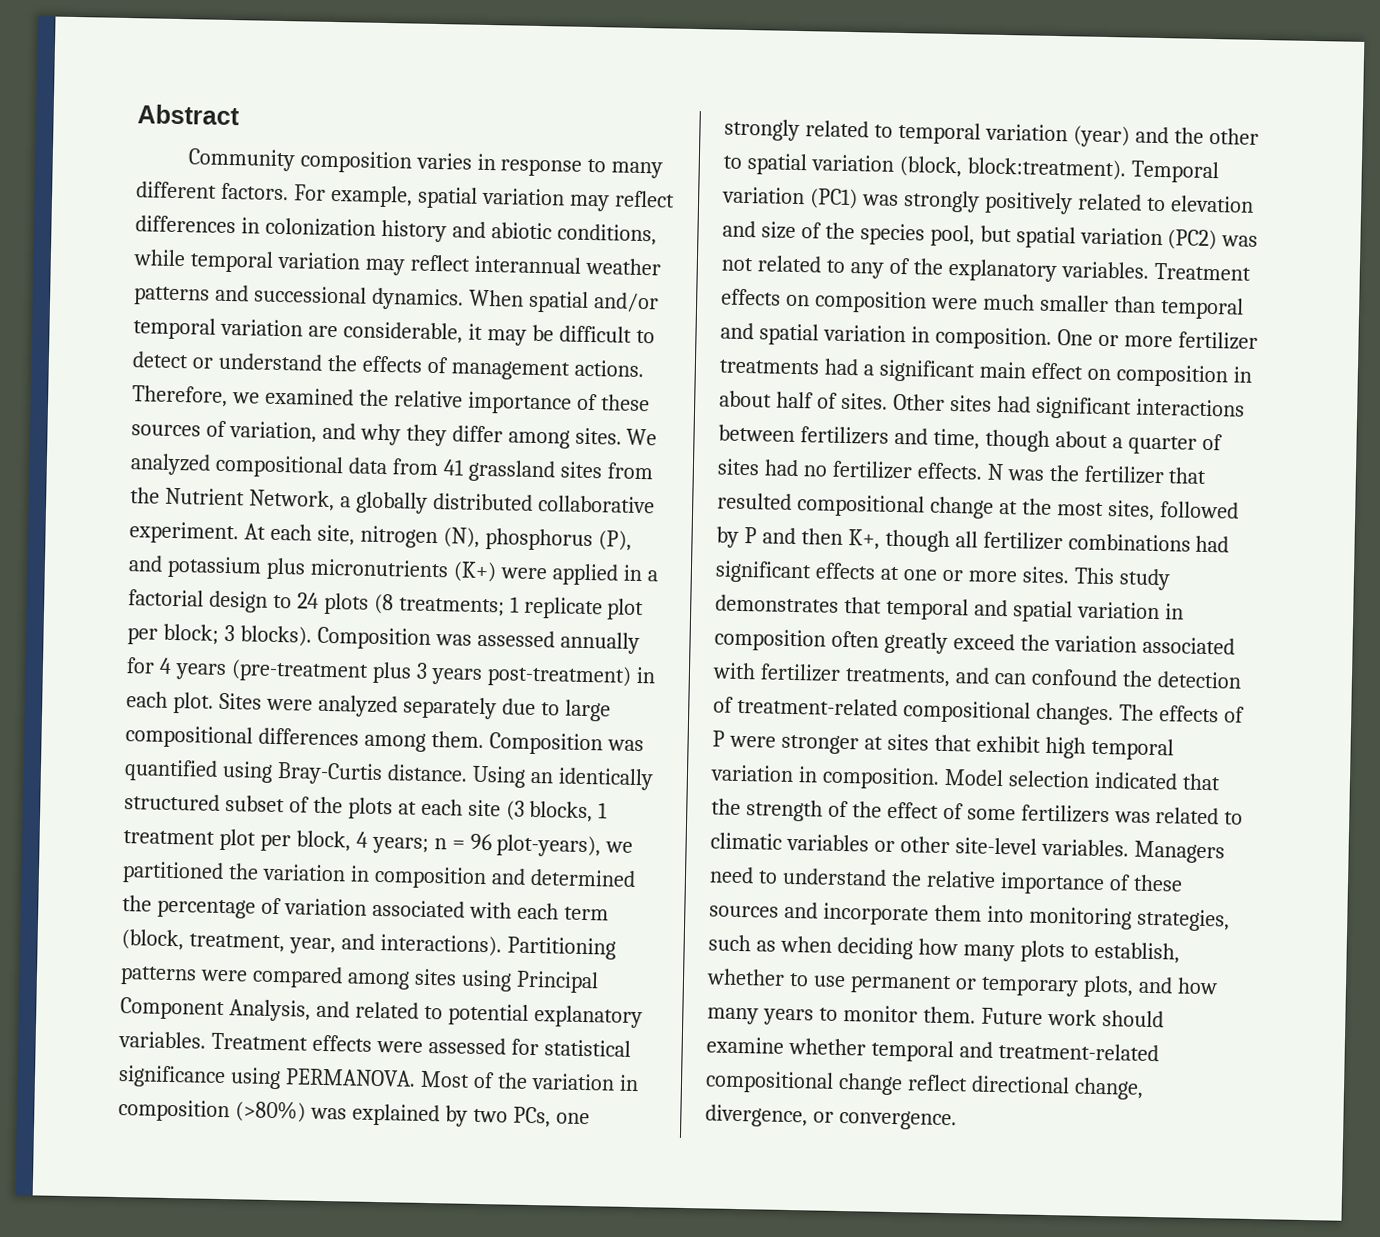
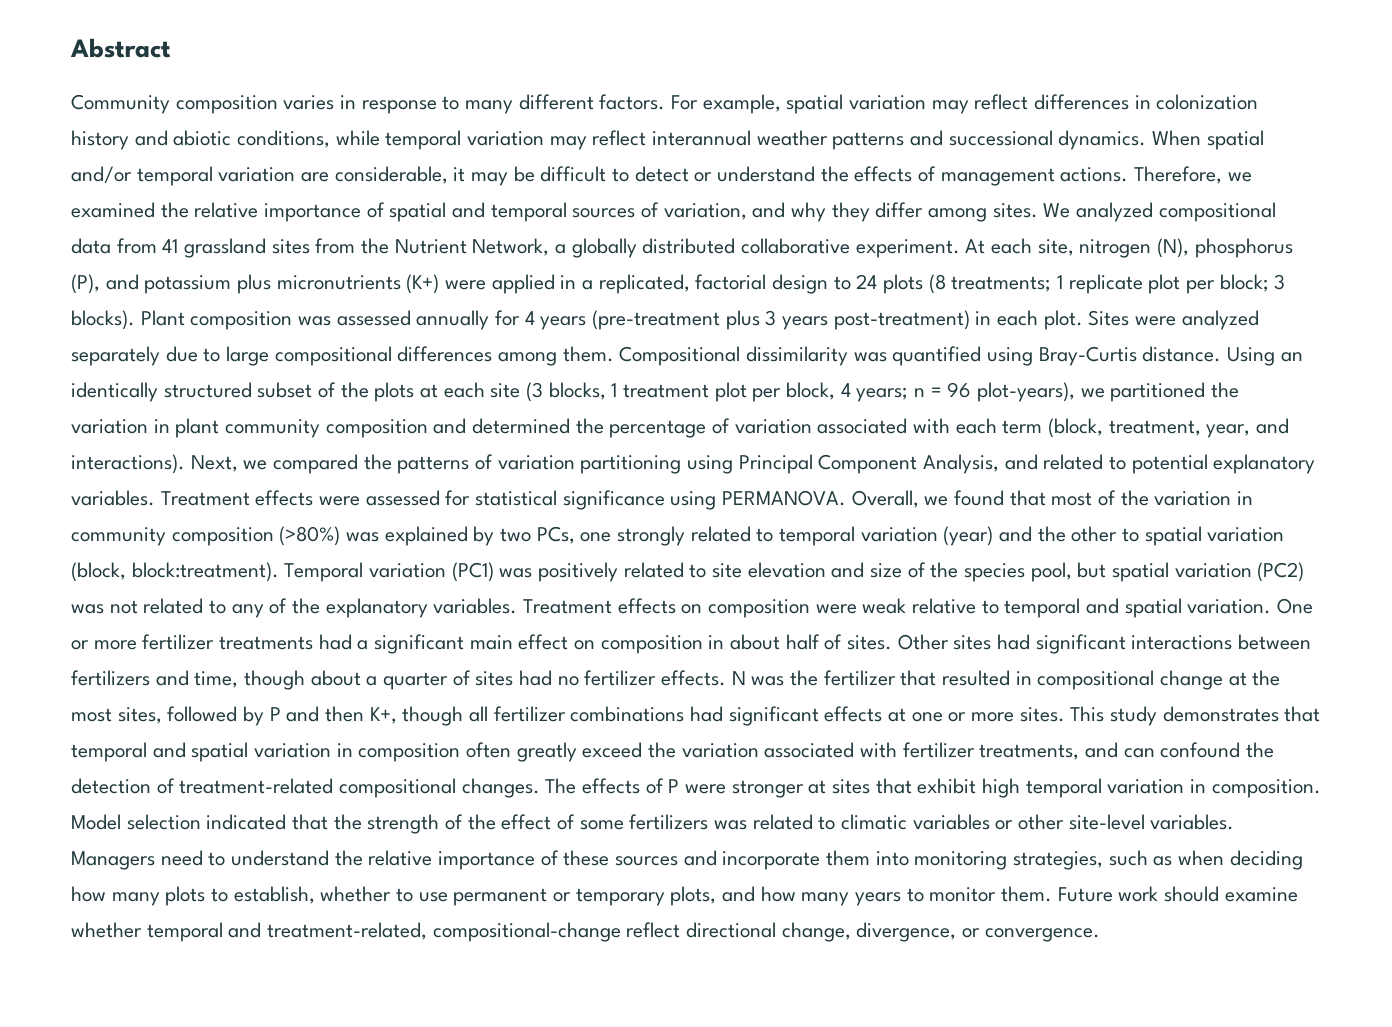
[600,394,650,412] these -> [389,202,567,222] spatial and temporal
(658, 576) none -> [598,274,690,294] replicated,
[316,626,431,650] Composition -> [140,310,293,330] Plant composition
[488,732,603,756] Composition -> [619,346,849,366] Compositional dissimilarity
(370, 873) none -> [175,418,321,438] plant community
[506,936,616,960] [120,965,457,990] Partitioning patterns were compared among sites -> [190,454,682,474] Next, we compared the patterns of variation partitioning
[419,1070,470,1088] Most -> [851,490,1093,508] Overall, we found that most
(639, 1083) none -> [71,527,166,546] community
[902,190,980,213] strongly -> (533, 573) none
(1166, 204) none -> [712,563,743,578] site
[982,293,1244,320] [720,322,1052,350] much smaller than temporal and spatial variation in composition. -> [862,598,1272,618] weak relative to temporal and spatial variation.
(792, 501) none -> [1015,671,1032,685] in
[997,1042,1159,1062] [705,1070,903,1096] treatment-related compositional change -> [267,922,621,942] treatment-related, compositional-change

